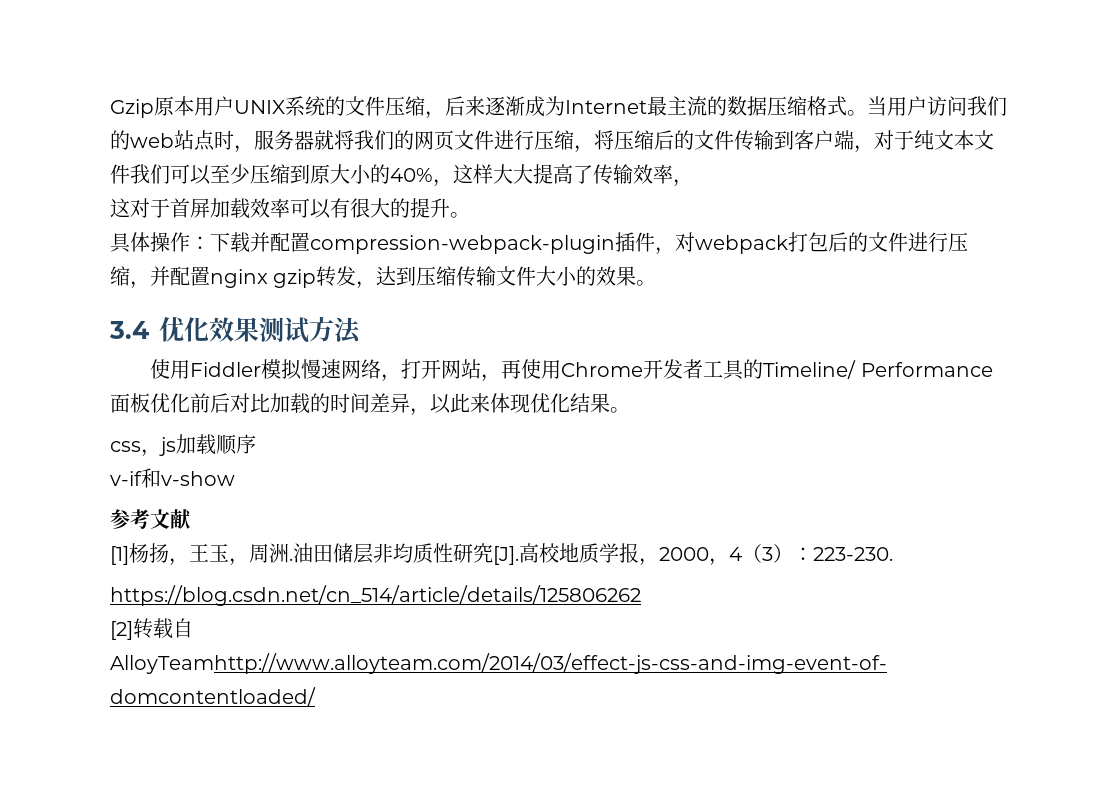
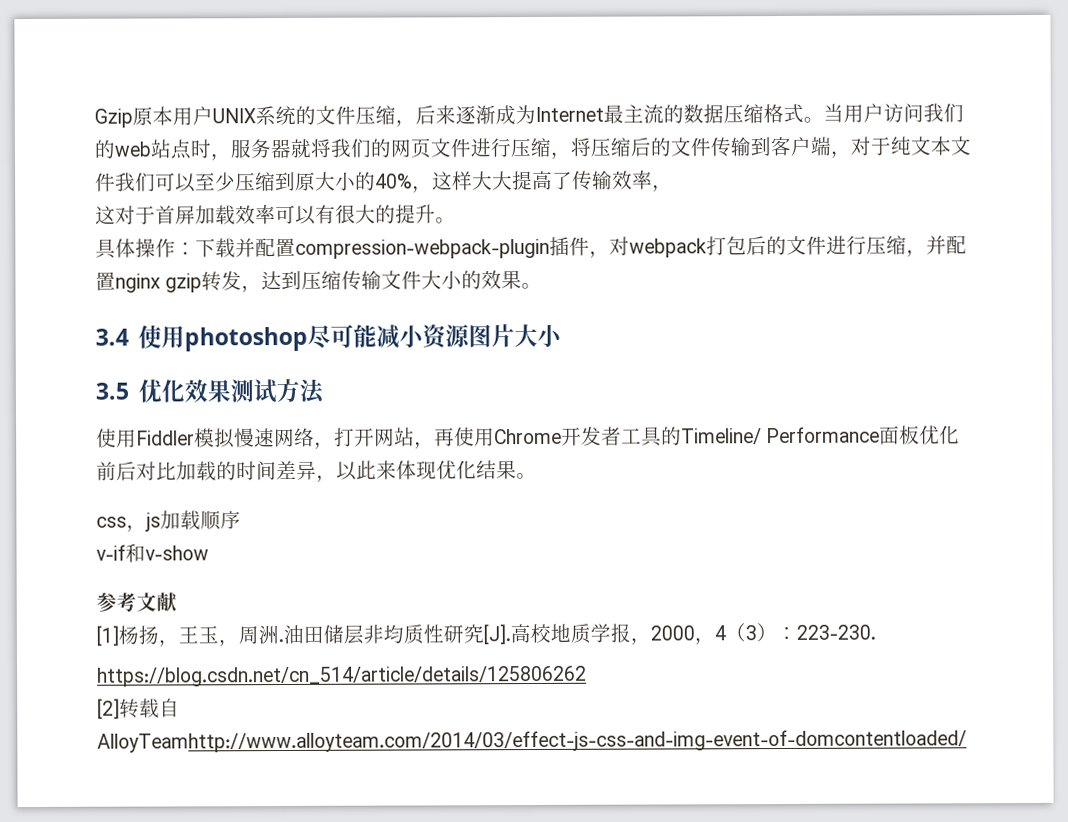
(149, 330) none -> [137,323,563,352] [95,382,129,400] 使用photoshop尽可能减小资源图片大小 // 3.5

